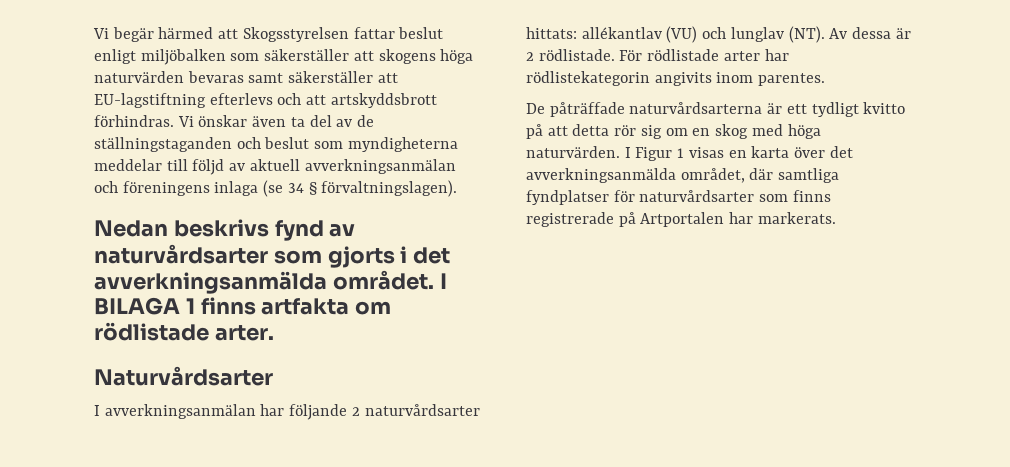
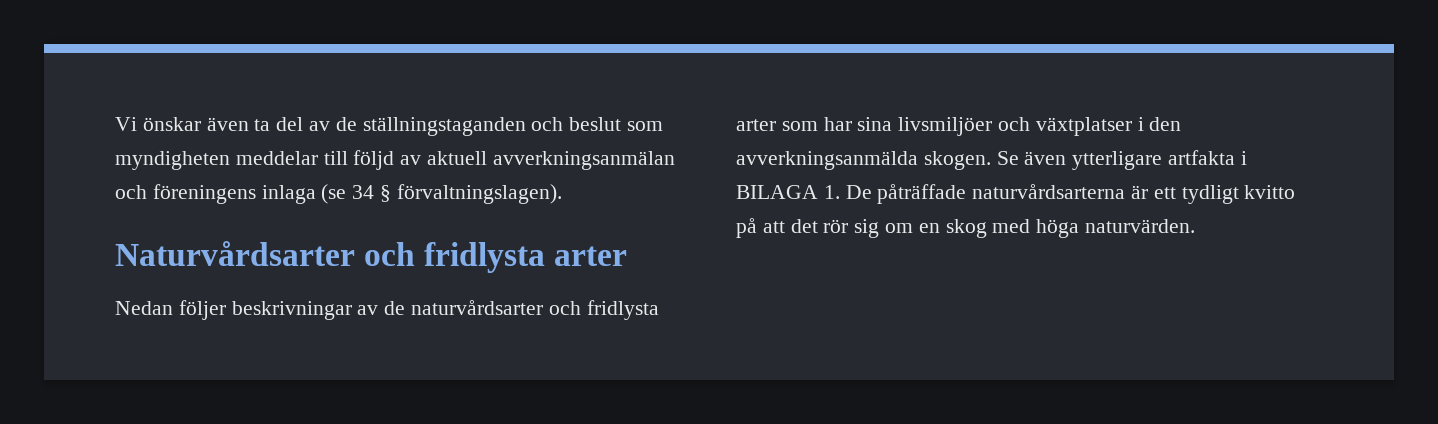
[93,27,444,42] [94,49,474,65] [94,71,398,83] [94,93,437,108] [94,115,194,127] Vi begär härmed att Skogsstyrelsen fattar beslut enligt miljöbalken som säkerställer att skogens höga naturvärden bevaras samt säkerställer att EU-lagstiftning efterlevs och att artskyddsbrott förhindras. Vi -> [115,117,137,131] Vi
[347,137,458,152] myndigheterna -> [115,151,230,170] myndigheten
[94,219,356,241] [94,244,451,268] [94,270,447,294] [94,297,392,315] [94,322,274,341] [94,366,273,386] [94,404,480,420] [526,26,911,43] [526,49,789,61] [526,71,826,86] Nedan beskrivs fynd av naturvårdsarter som gjorts i det avverkningsanmälda området. I BILAGA 1 finns artfakta om rödlistade arter. // Naturvårdsarter // I avverkningsanmälan har följande 2 naturvårdsarter hittats: allékantlav (VU) och lunglav (NT). Av dessa är 2 rödlistade. För rödlistade arter har rödlistekategorin angivits inom parentes. // -> [115,241,628,273] [115,300,659,320] [736,117,1182,136] [736,150,1247,170] [736,185,840,199] Naturvårdsarter och fridlysta arter // Nedan följer beskrivningar av de naturvårdsarter och fridlysta arter som har sina livsmiljöer och växtplatser i den avverkningsanmälda skogen. Se även ytterligare artfakta i BILAGA 1.
[572,124,610,136] detta -> [790,219,818,233] det
[624,146,853,161] [526,168,840,183] [526,190,831,205] [526,212,836,227] I Figur 1 visas en karta över det avverkningsanmälda området, där samtliga fyndplatser för naturvårdsarter som finns registrerade på Artportalen har markerats. -> (1196, 226) none

